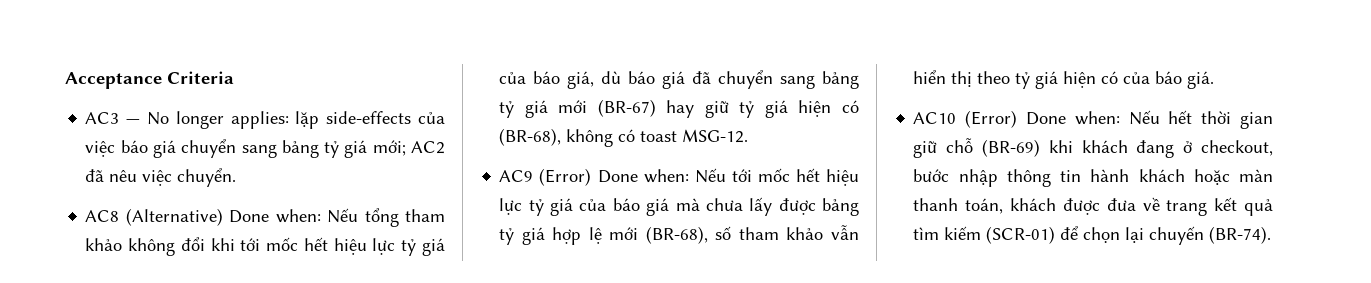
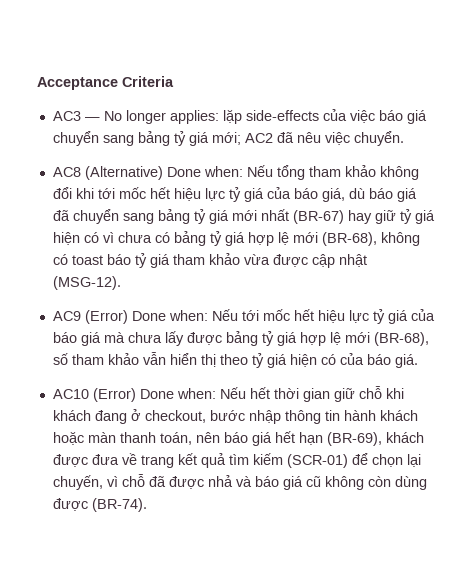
(588, 106) none -> [260,209,289,221] nhất
[499,128,749,147] (BR-68), không có toast MSG-12. -> [102,231,420,246] [52,253,367,268] [52,276,121,290] vì chưa có bảng tỷ giá hợp lệ mới (BR-68), không có toast báo tỷ giá tham khảo vừa được cập nhật (MSG-12).
[981,139,1040,157] (BR-69) -> (382, 392) none
(1004, 206) none -> [195,431,382,446] nên báo giá hết hạn (BR-69),
[1149,226,1205,245] chuyến -> [52,474,427,490] [52,498,88,511] chuyến, vì chỗ đã được nhả và báo giá cũ không còn dùng được

